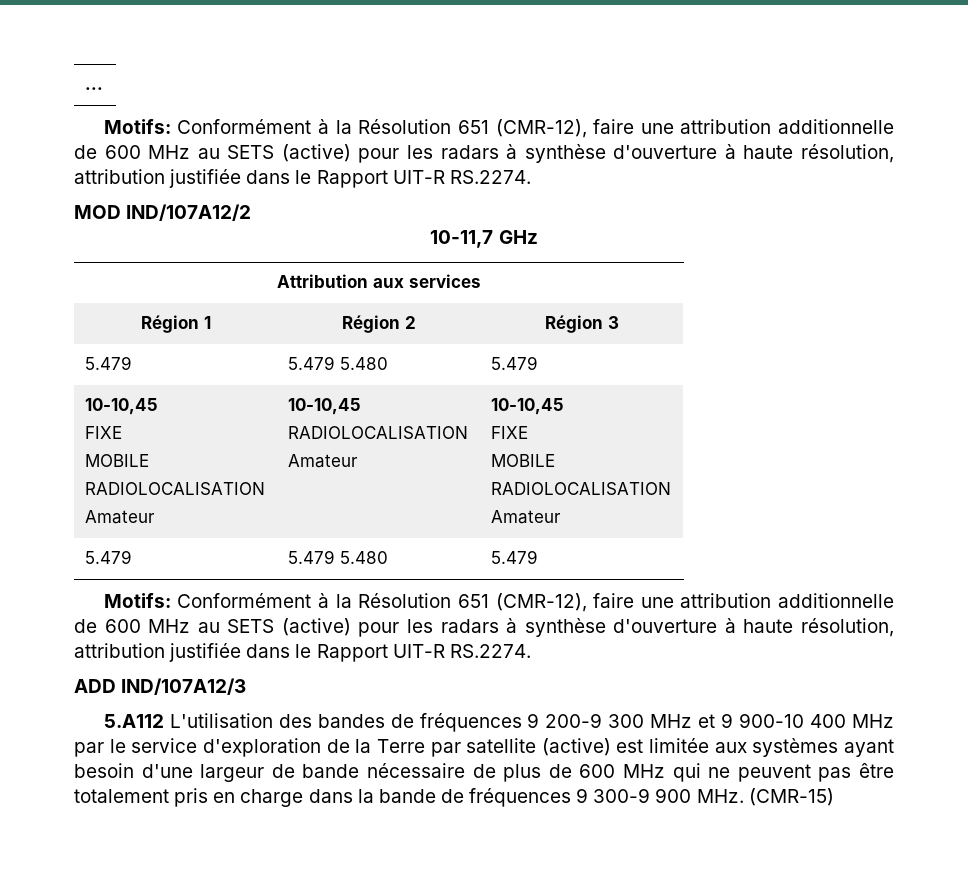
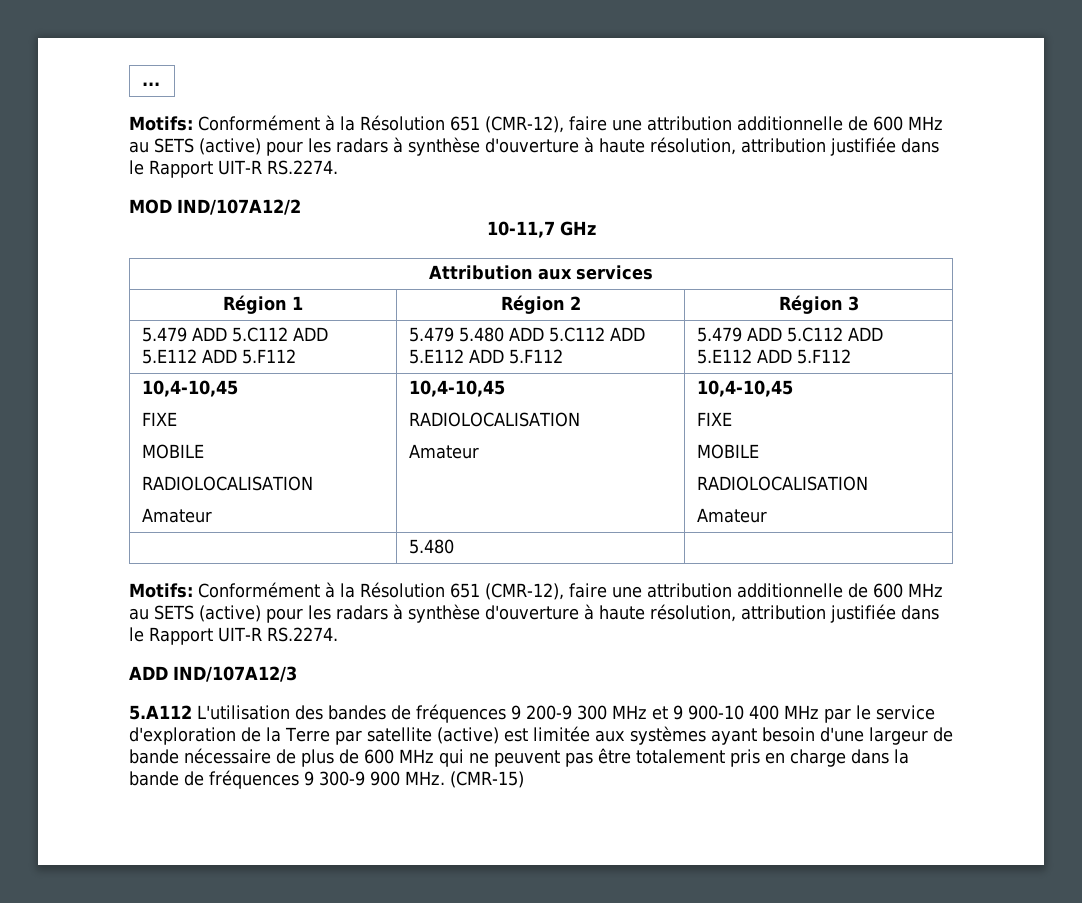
[288,356,389,370] [491,356,539,370] [85,398,159,415] | 5.479 5.480 | 5.479 // 10-10,45 -> [192,327,329,342] [142,349,297,364] [409,327,646,342] [409,349,564,364] [697,327,884,342] [697,349,852,364] [142,380,239,397] ADD 5.C112 ADD 5.E112 ADD 5.F112 | 5.479 5.480 ADD 5.C112 ADD 5.E112 ADD 5.F112 | 5.479 ADD 5.C112 ADD 5.E112 ADD 5.F112 // 10,4-10,45
[288,398,362,415] [288,426,469,439] [288,454,359,468] [491,398,565,415] 10-10,45 // RADIOLOCALISATION // Amateur | 10-10,45 -> [409,380,506,397] [409,412,581,427] [409,444,480,459] [697,380,794,397] 10,4-10,45 // RADIOLOCALISATION // Amateur | 10,4-10,45
[85,550,133,564] [288,550,389,564] [491,550,539,564] 5.479 | 5.479 5.480 | 5.479 -> [409,539,455,554] | 5.480 |

